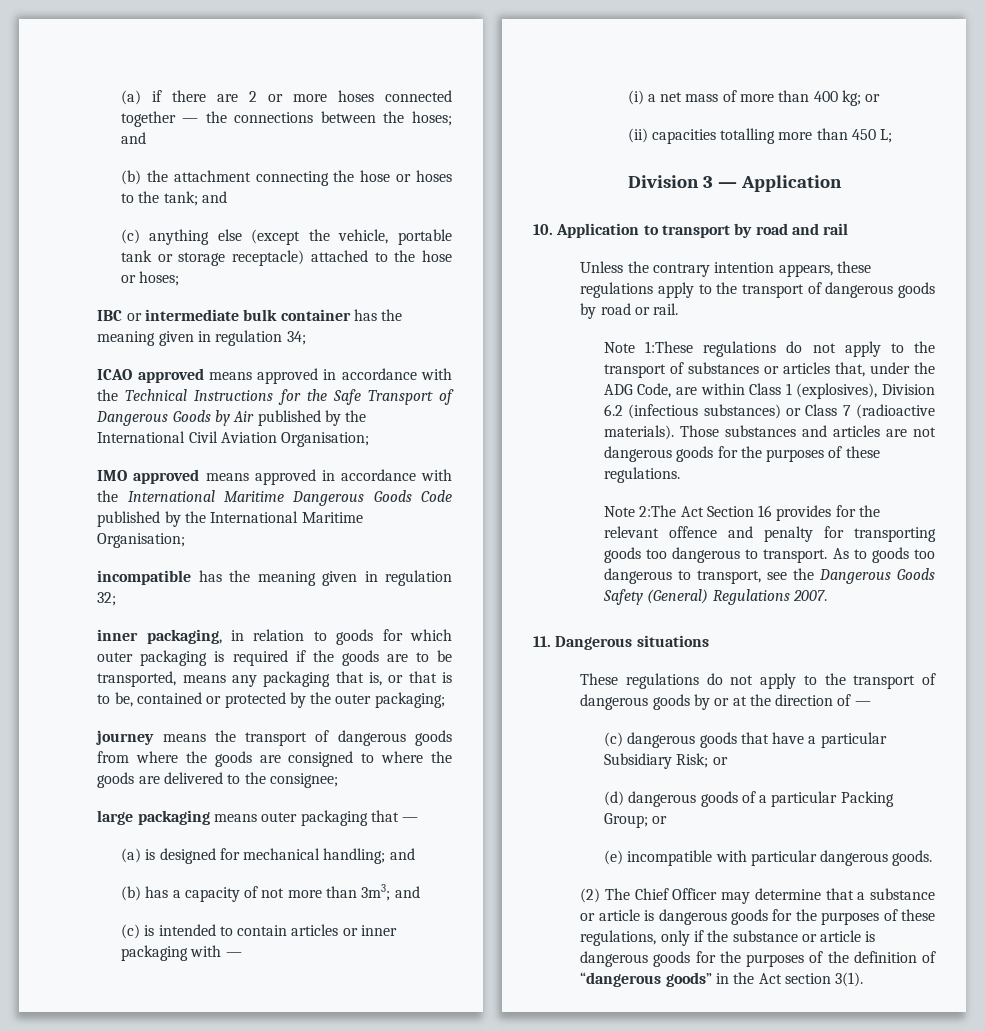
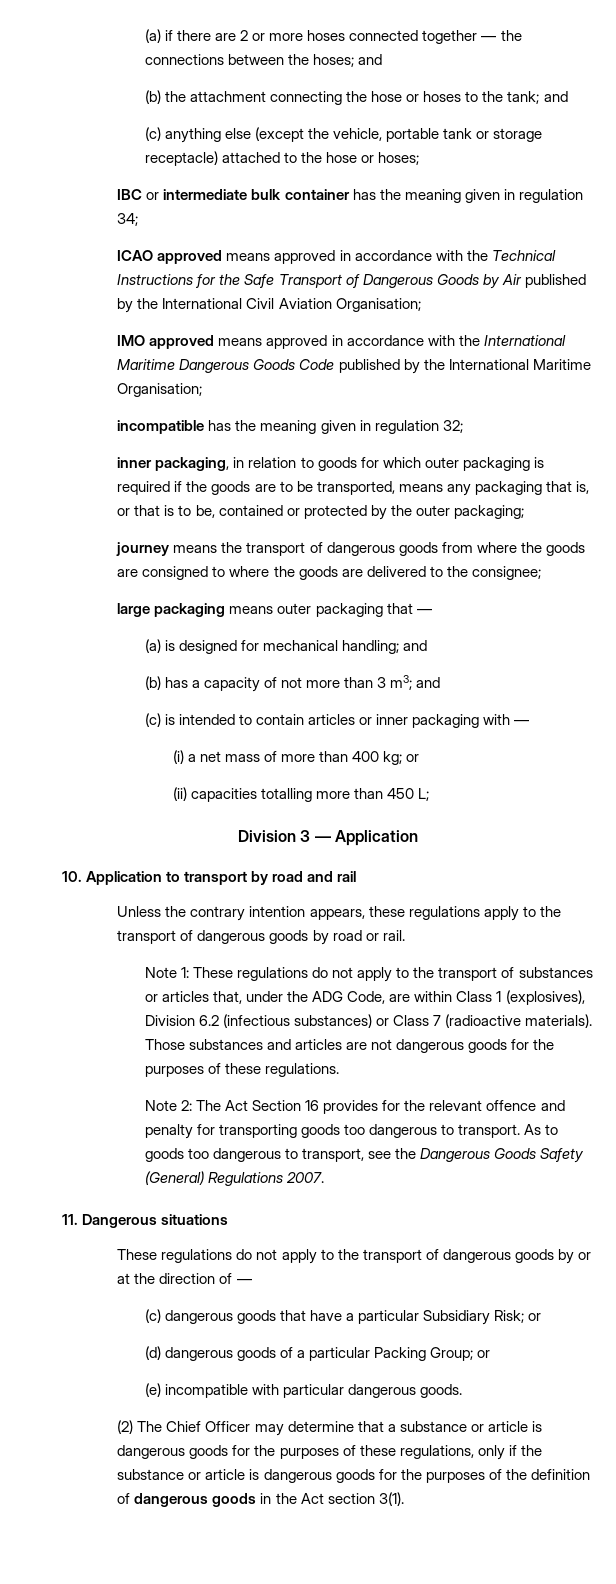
[361,884,391,901] 3m3; -> [377,675,413,690] 3 m3;
[645,341,694,353] 1:These -> [181,967,234,978] 1: These
[639,505,677,517] 2:The -> [181,1100,222,1111] 2: The
[580,972,712,987] “dangerous goods” -> [134,1493,257,1507] dangerous goods

